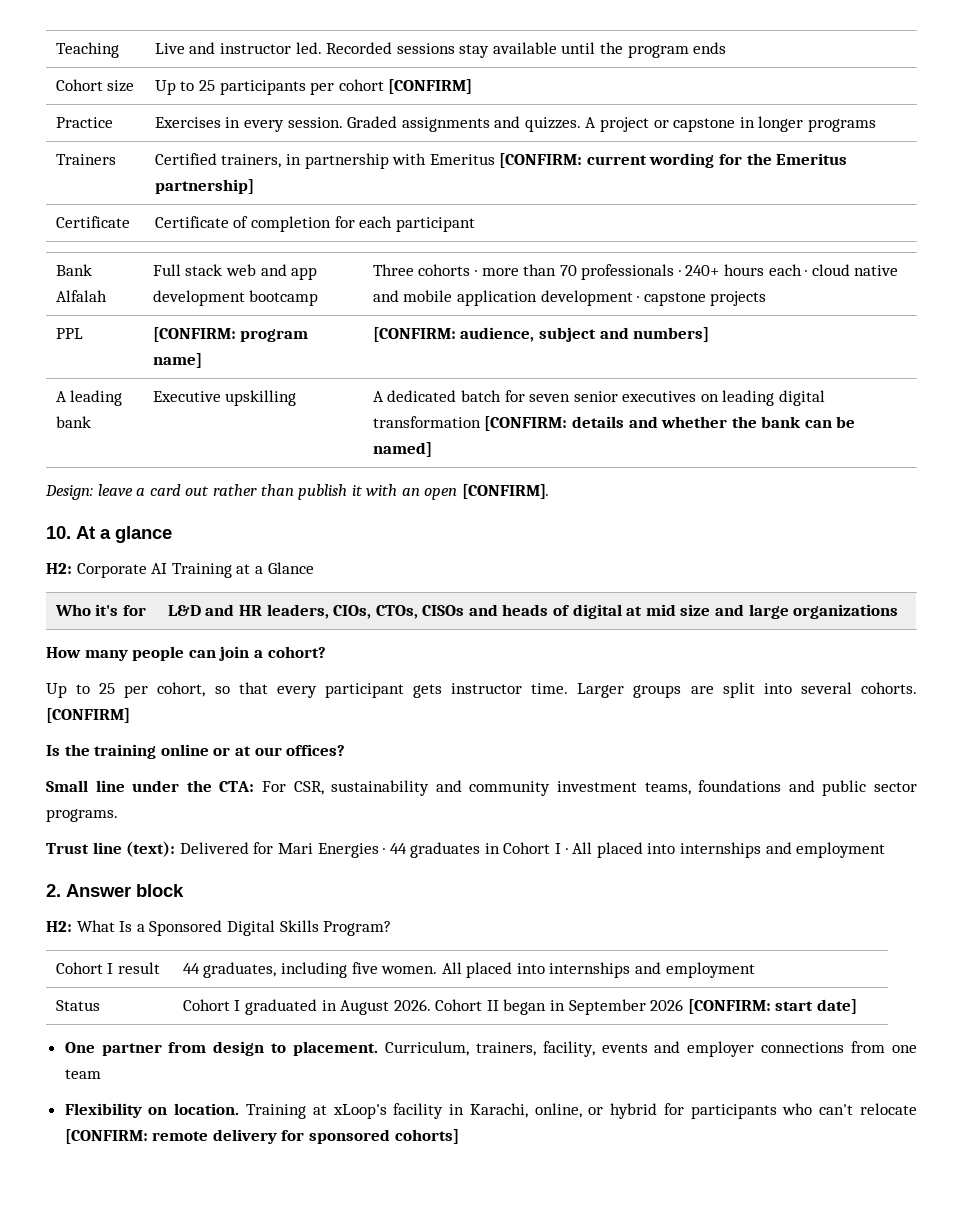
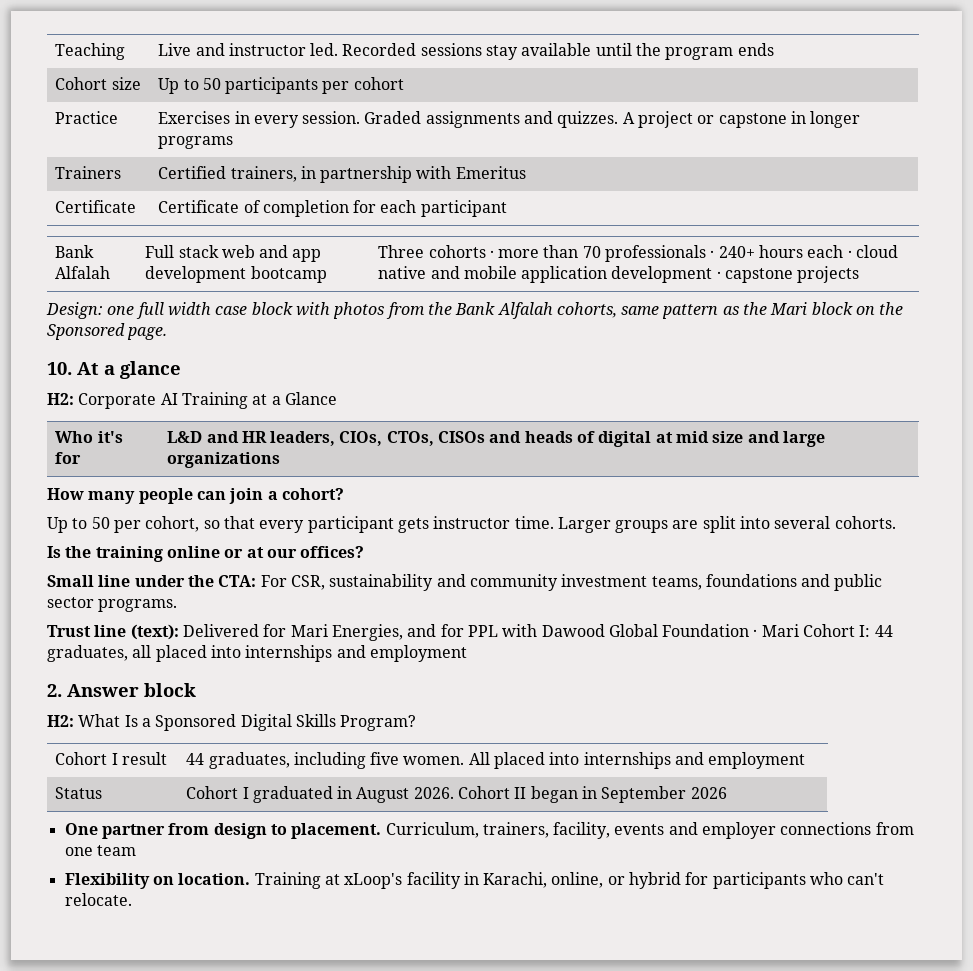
[198,80,215,91] 25 -> [202,78,221,90] 50
[388,79,473,94] [CONFIRM] -> (404, 83) none
[499,153,848,168] [154,179,254,194] [CONFIRM: current wording for the Emeritus partnership] -> (526, 172) none
[55,328,83,339] [152,327,309,342] [152,353,202,368] [372,327,710,342] [55,390,123,406] [55,416,91,428] [152,390,297,406] [372,390,826,406] [372,416,856,431] [372,442,432,457] [45,484,550,500] // PPL | [CONFIRM: program name] | [CONFIRM: audience, subject and numbers] // A leading bank | Executive upskilling | A dedicated batch for seven senior executives on leading digital transformation [CONFIRM: details and whether the bank can be named] // Design: leave a card out rather than publish it with an open [CONFIRM]. -> [46,302,904,319] [47,323,168,340] // Design: one full width case block with photos from the Bank Alfalah cohorts, same pattern as the Mari block on the Sponsored page.
[99,683,116,694] 25 -> [91,517,110,529] 50
[46,708,130,723] [CONFIRM] -> (896, 522) none
[317,842,593,858] Energies · 44 graduates in Cohort I · All -> [331,624,893,641] [47,645,152,662] Energies, and for PPL with Dawood Global Foundation · Mari Cohort I: 44 graduates, all
[687,999,858,1014] [CONFIRM: start date] -> (727, 793) none
[859,1103,917,1115] [64,1129,459,1144] relocate [CONFIRM: remote delivery for sponsored cohorts] -> [64,893,132,906] relocate.

